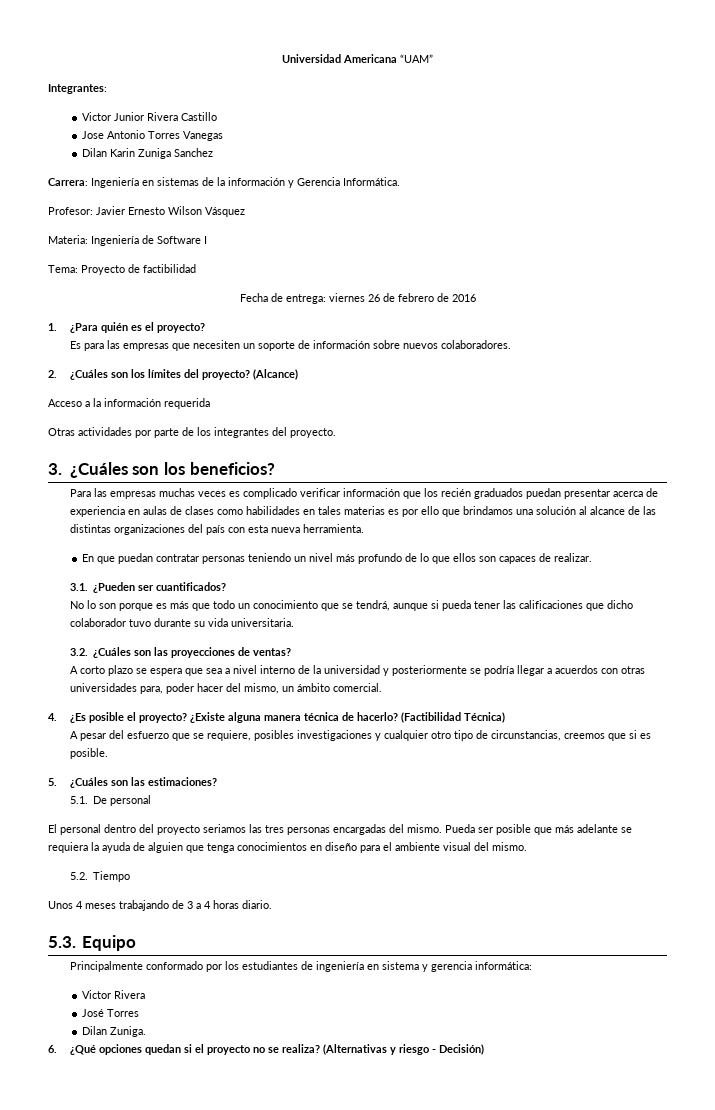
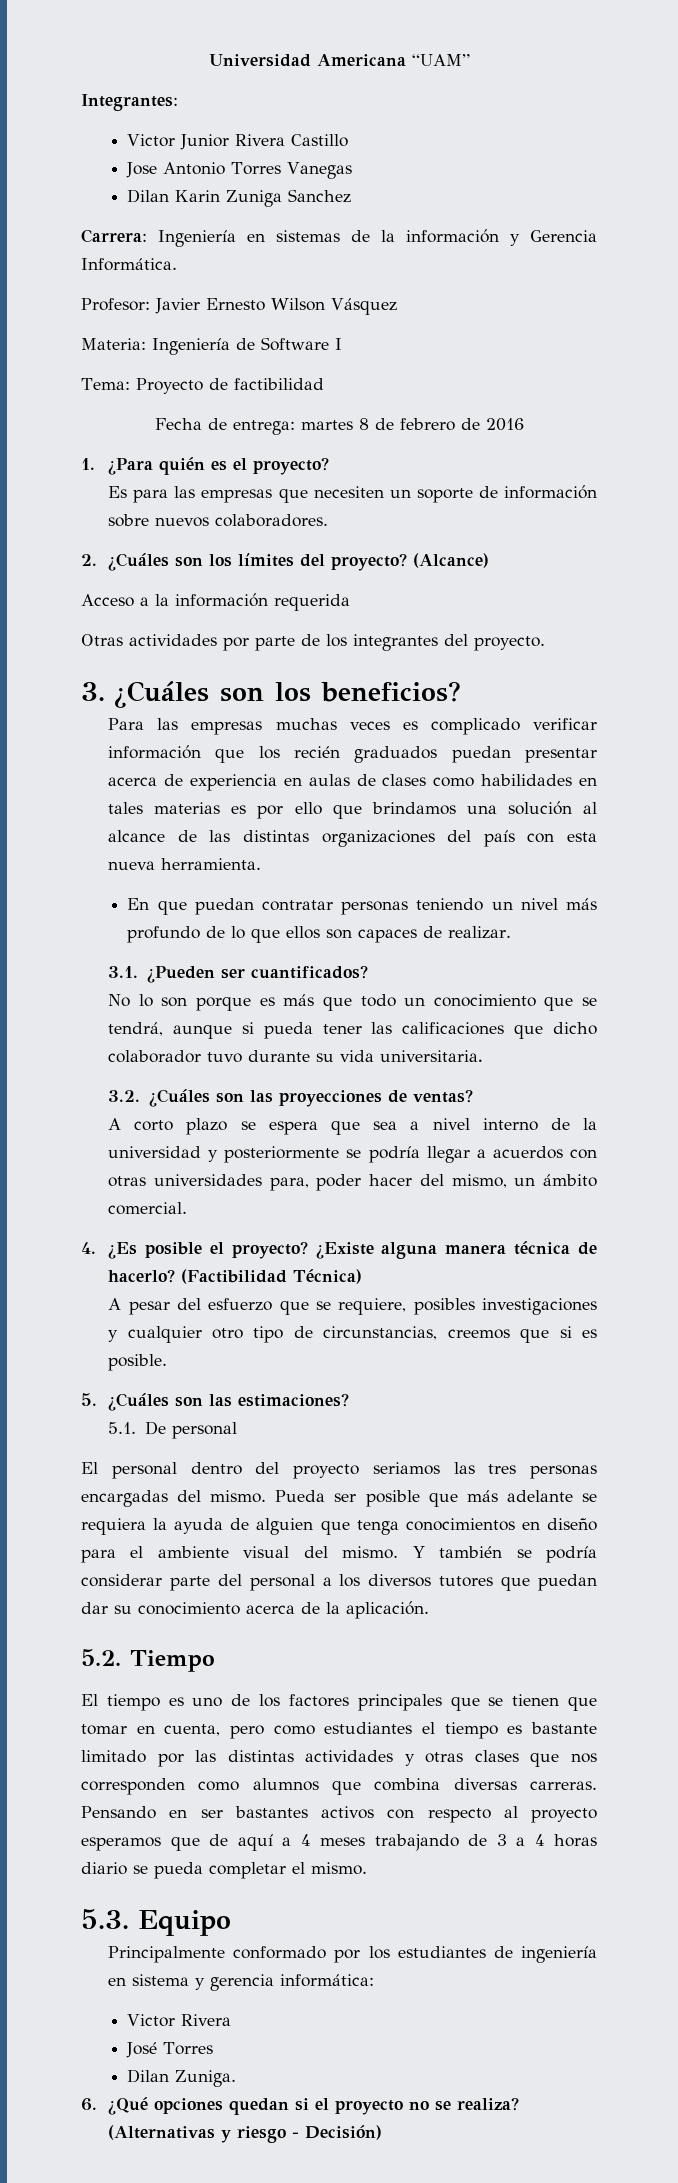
[328,293,380,302] viernes 26 -> [300,418,369,430] martes 8
[69,871,131,882] [48,901,73,909] // 5.2. Tiempo // Unos -> [412,1546,597,1563] [81,1574,598,1591] [81,1601,429,1619] [81,1649,215,1672] [81,1694,597,1711] [81,1722,597,1739] [81,1750,597,1767] [81,1778,597,1795] [81,1806,597,1823] [81,1834,291,1851] Y también se podría considerar parte del personal a los diversos tutores que puedan dar su conocimiento acerca de la aplicación. // 5.2. Tiempo // El tiempo es uno de los factores principales que se tienen que tomar en cuenta, pero como estudiantes el tiempo es bastante limitado por las distintas actividades y otras clases que nos corresponden como alumnos que combina diversas carreras. Pensando en ser bastantes activos con respecto al proyecto esperamos que de aquí a
[242,900,272,909] diario. -> [81,1862,367,1879] diario se pueda completar el mismo.

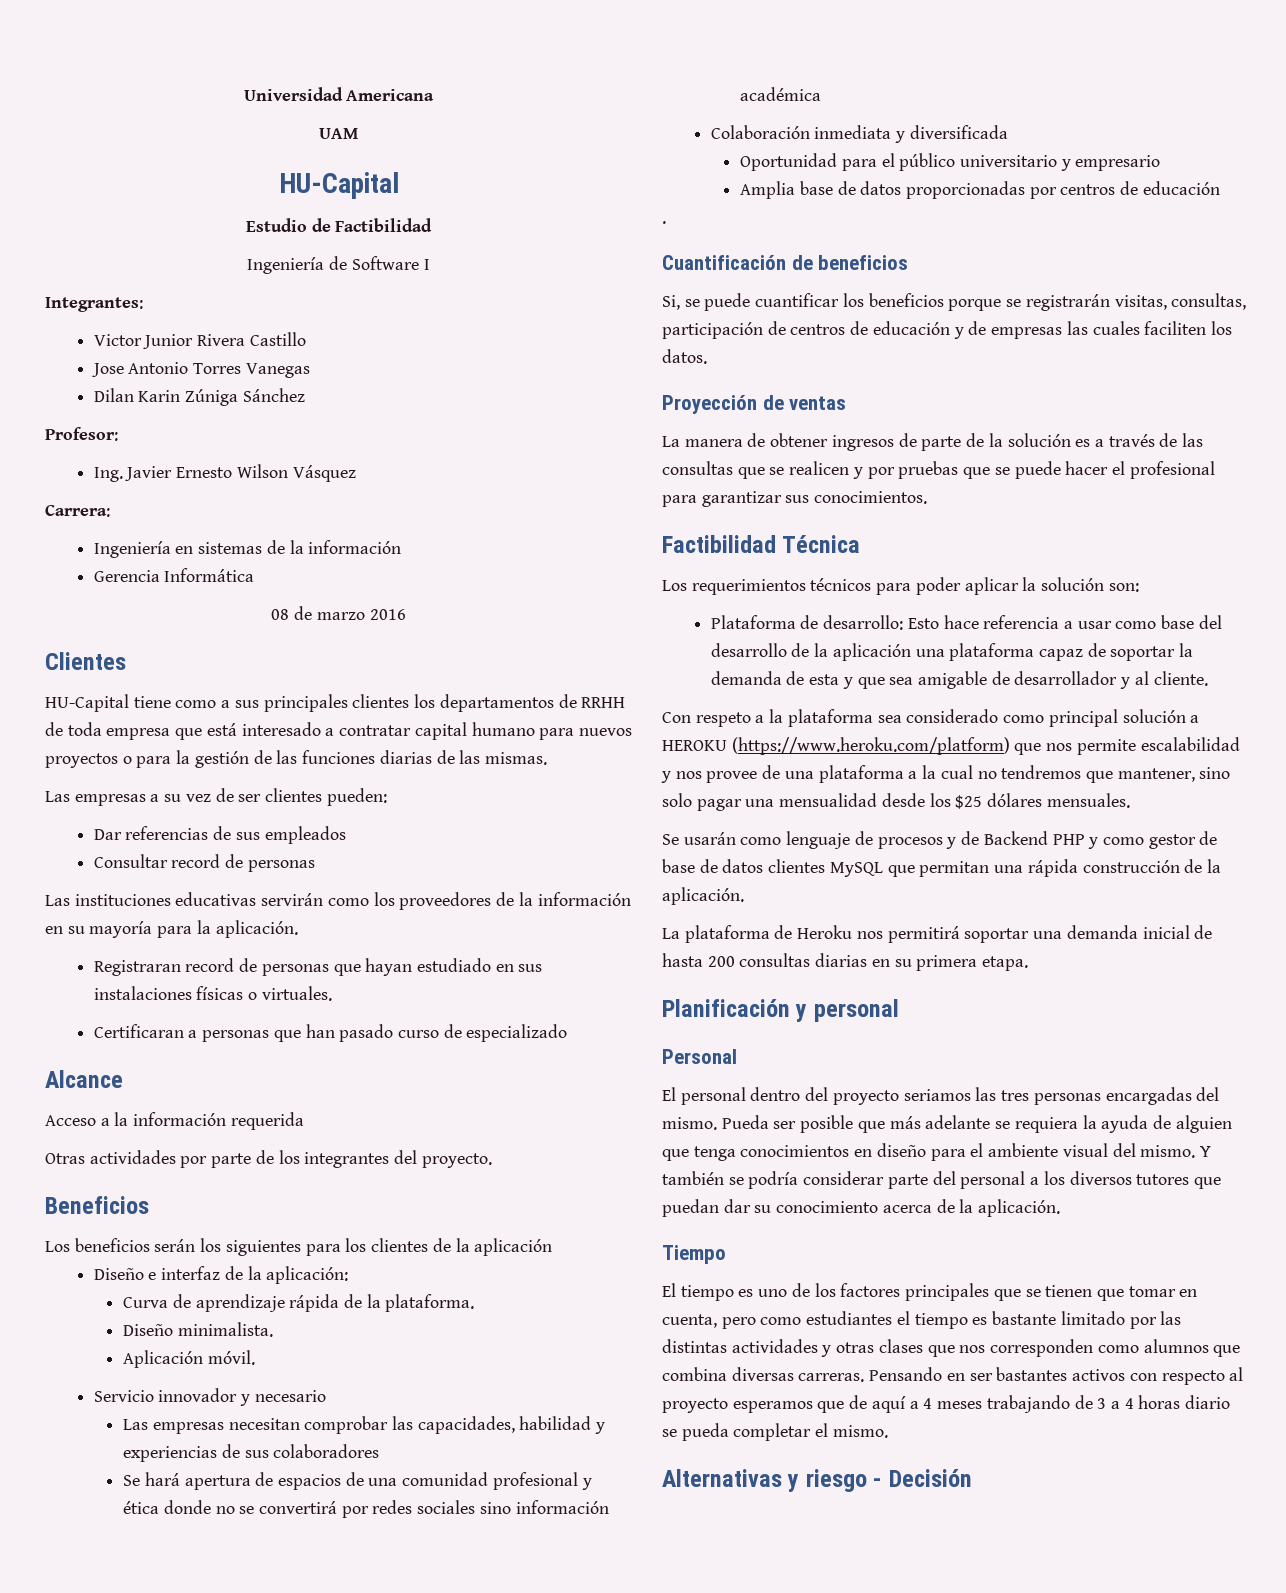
[411,54,470,66] “UAM” -> [319,128,358,139] [278,172,399,199] [245,218,433,232] [247,256,430,274] // UAM // HU-Capital // Estudio de Factibilidad // Ingeniería de Software I
[226,189,352,207] Zuniga Sanchez -> [185,388,305,406] [45,427,118,441] [93,464,356,482] Zúniga Sánchez // Profesor: // Ing. Javier Ernesto Wilson Vásquez
(147, 236) none -> (110, 511) //
[510,230,597,246] [81,258,177,271] [81,298,397,315] [81,337,342,355] [81,378,324,394] [154,418,524,435] [81,457,330,475] [108,485,597,503] [108,514,329,527] [81,553,490,571] y Gerencia Informática. // Profesor: Javier Ernesto Wilson Vásquez // Materia: Ingeniería de Software I // Tema: Proyecto de factibilidad // Fecha de entrega: martes 8 de febrero de 2016 // 1. ¿Para quién es el proyecto? // Es para las empresas que necesiten un soporte de información sobre nuevos colaboradores. // 2. ¿Cuáles son los límites del proyecto? (Alcance) -> [93,568,255,582] [271,606,406,620] [45,652,126,670] [45,694,626,712] [45,722,632,740] [45,750,547,768] [45,788,387,806] [93,826,346,844] [93,854,315,872] [45,892,631,910] [45,920,298,938] [93,958,543,976] [93,986,332,1001] [93,1024,568,1042] [45,1070,123,1088] // Gerencia Informática // 08 de marzo 2016 // Clientes // HU-Capital tiene como a sus principales clientes los departamentos de RRHH de toda empresa que está interesado a contratar capital humano para nuevos proyectos o para la gestión de las funciones diarias de las mismas. // Las empresas a su vez de ser clientes pueden: // Dar referencias de sus empleados // Consultar record de personas // Las instituciones educativas servirán como los proveedores de la información en su mayoría para la aplicación. // Registraran record de personas que hayan estudiado en sus instalaciones físicas o virtuales. // Certificaran a personas que han pasado curso de especializado // Alcance
[81,681,461,708] [108,718,597,735] [108,745,597,763] [108,774,597,791] [108,801,597,819] [108,830,597,847] [108,858,262,870] [127,898,597,915] [127,926,512,943] [108,965,368,983] [108,994,597,1011] [108,1022,597,1039] [108,1050,484,1063] [108,1089,473,1107] [108,1118,597,1135] [108,1146,597,1163] [108,1174,597,1191] [108,1202,188,1215] [81,1241,597,1259] [108,1269,363,1284] [108,1298,597,1315] [108,1326,597,1343] [108,1354,168,1371] [81,1393,350,1411] [108,1421,237,1439] 3. ¿Cuáles son los beneficios? // Para las empresas muchas veces es complicado verificar información que los recién graduados puedan presentar acerca de experiencia en aulas de clases como habilidades en tales materias es por ello que brindamos una solución al alcance de las distintas organizaciones del país con esta nueva herramienta. // En que puedan contratar personas teniendo un nivel más profundo de lo que ellos son capaces de realizar. // 3.1. ¿Pueden ser cuantificados? // No lo son porque es más que todo un conocimiento que se tendrá, aunque si pueda tener las calificaciones que dicho colaborador tuvo durante su vida universitaria. // 3.2. ¿Cuáles son las proyecciones de ventas? // A corto plazo se espera que sea a nivel interno de la universidad y posteriormente se podría llegar a acuerdos con otras universidades para, poder hacer del mismo, un ámbito comercial. // 4. ¿Es posible el proyecto? ¿Existe alguna manera técnica de hacerlo? (Factibilidad Técnica) // A pesar del esfuerzo que se requiere, posibles investigaciones y cualquier otro tipo de circunstancias, creemos que si es posible. // 5. ¿Cuáles son las estimaciones? // 5.1. De personal -> [45,1196,149,1214] [45,1238,553,1256] [93,1266,349,1284] [123,1294,475,1312] [123,1322,273,1337] [123,1350,255,1368] [93,1388,326,1406] [123,1416,606,1434] [123,1444,380,1462] [123,1472,592,1490] [123,1500,609,1518] [740,87,822,101] [710,125,1008,143] [740,153,1161,171] [740,181,1220,199] [662,221,666,224] [662,255,909,270] [662,293,1247,311] [662,321,1232,339] [662,349,707,364] [662,395,847,414] [662,433,1204,451] [662,461,1215,479] [662,491,928,507] [662,535,861,553] [662,577,1139,595] [710,615,1222,630] [710,643,1194,661] [710,671,1208,689] [662,709,1200,727] [662,737,1240,755] [661,765,1231,783] [662,793,1130,811] [662,831,1218,849] [662,859,1221,877] [662,887,744,905] [662,925,1213,943] [662,953,1029,971] [662,999,899,1022] [662,1049,737,1064] Beneficios // Los beneficios serán los siguientes para los clientes de la aplicación // Diseño e interfaz de la aplicación: // Curva de aprendizaje rápida de la plataforma. // Diseño minimalista. // Aplicación móvil. // Servicio innovador y necesario // Las empresas necesitan comprobar las capacidades, habilidad y experiencias de sus colaboradores // Se hará apertura de espacios de una comunidad profesional y ética donde no se convertirá por redes sociales sino información académica // Colaboración inmediata y diversificada // Oportunidad para el público universitario y empresario // Amplia base de datos proporcionadas por centros de educación // . // Cuantificación de beneficios // Si, se puede cuantificar los beneficios porque se registrarán visitas, consultas, participación de centros de educación y de empresas las cuales faciliten los datos. // Proyección de ventas // La manera de obtener ingresos de parte de la solución es a través de las consultas que se realicen y por pruebas que se puede hacer el profesional para garantizar sus conocimientos. // Factibilidad Técnica // Los requerimientos técnicos para poder aplicar la solución son: // Plataforma de desarrollo: Esto hace referencia a usar como base del desarrollo de la aplicación una plataforma capaz de soportar la demanda de esta y que sea amigable de desarrollador y al cliente. // Con respeto a la plataforma sea considerado como principal solución a HEROKU (https://www.heroku.com/platform) que nos permite escalabilidad y nos provee de una plataforma a la cual no tendremos que mantener, sino solo pagar una mensualidad desde los $25 dólares mensuales. // Se usarán como lenguaje de procesos y de Backend PHP y como gestor de base de datos clientes MySQL que permitan una rápida construcción de la aplicación. // La plataforma de Heroku nos permitirá soportar una demanda inicial de hasta 200 consultas diarias en su primera etapa. // Planificación y personal // Personal
[81,1649,121,1666] 5.2. -> (1061, 1208) none
[81,1909,231,1936] [108,1946,597,1963] [108,1974,375,1991] [127,2014,232,2027] [126,2042,214,2058] [127,2069,237,2087] [81,2097,520,2115] [108,2125,216,2140] 5.3. Equipo // Principalmente conformado por los estudiantes de ingeniería en sistema y gerencia informática: // Victor Rivera // José Torres // Dilan Zuniga. // 6. ¿Qué opciones quedan si el proyecto no se realiza? (Alternativas -> [662,1469,782,1487] Alternativas
[305,2125,383,2140] Decisión) -> [888,1469,972,1487] Decisión

